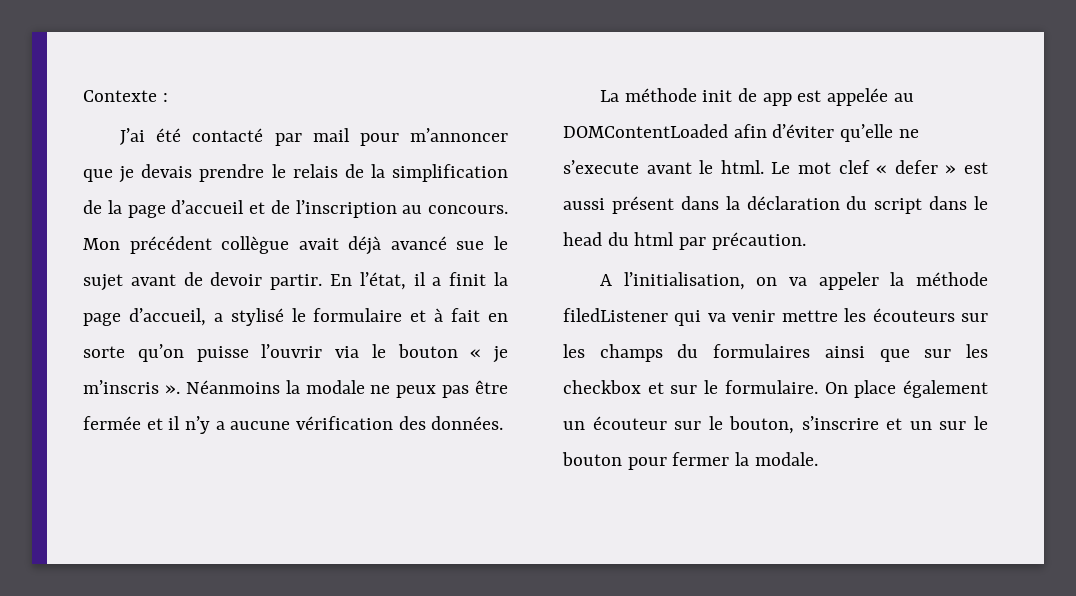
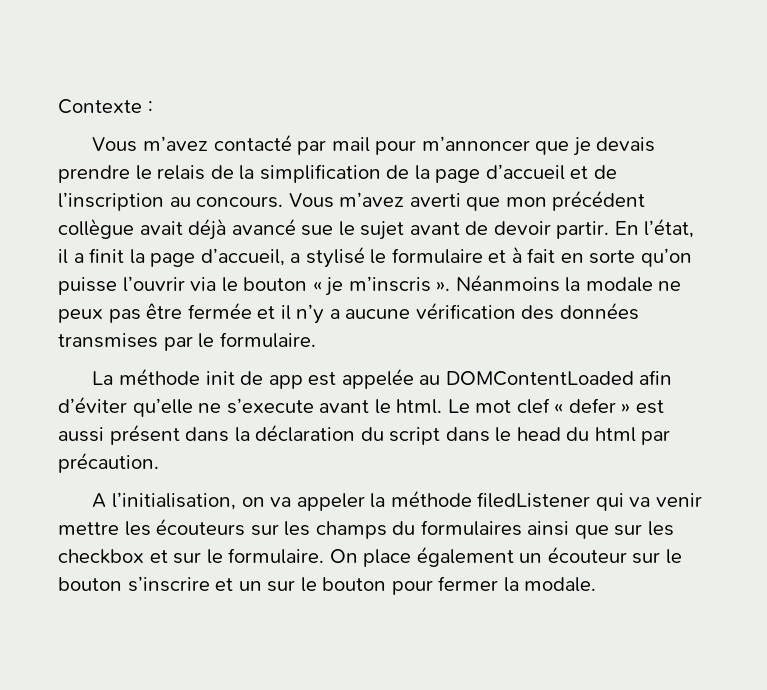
[120,128,182,145] J’ai été -> [92,136,208,152] Vous m’avez
[83,238,120,250] Mon -> [288,192,547,211] Vous m’avez averti que mon
[431,416,504,430] données. -> [559,302,639,320] [58,332,316,351] données transmises par le formulaire.
[729,416,795,434] bouton, -> [58,577,122,591] bouton

